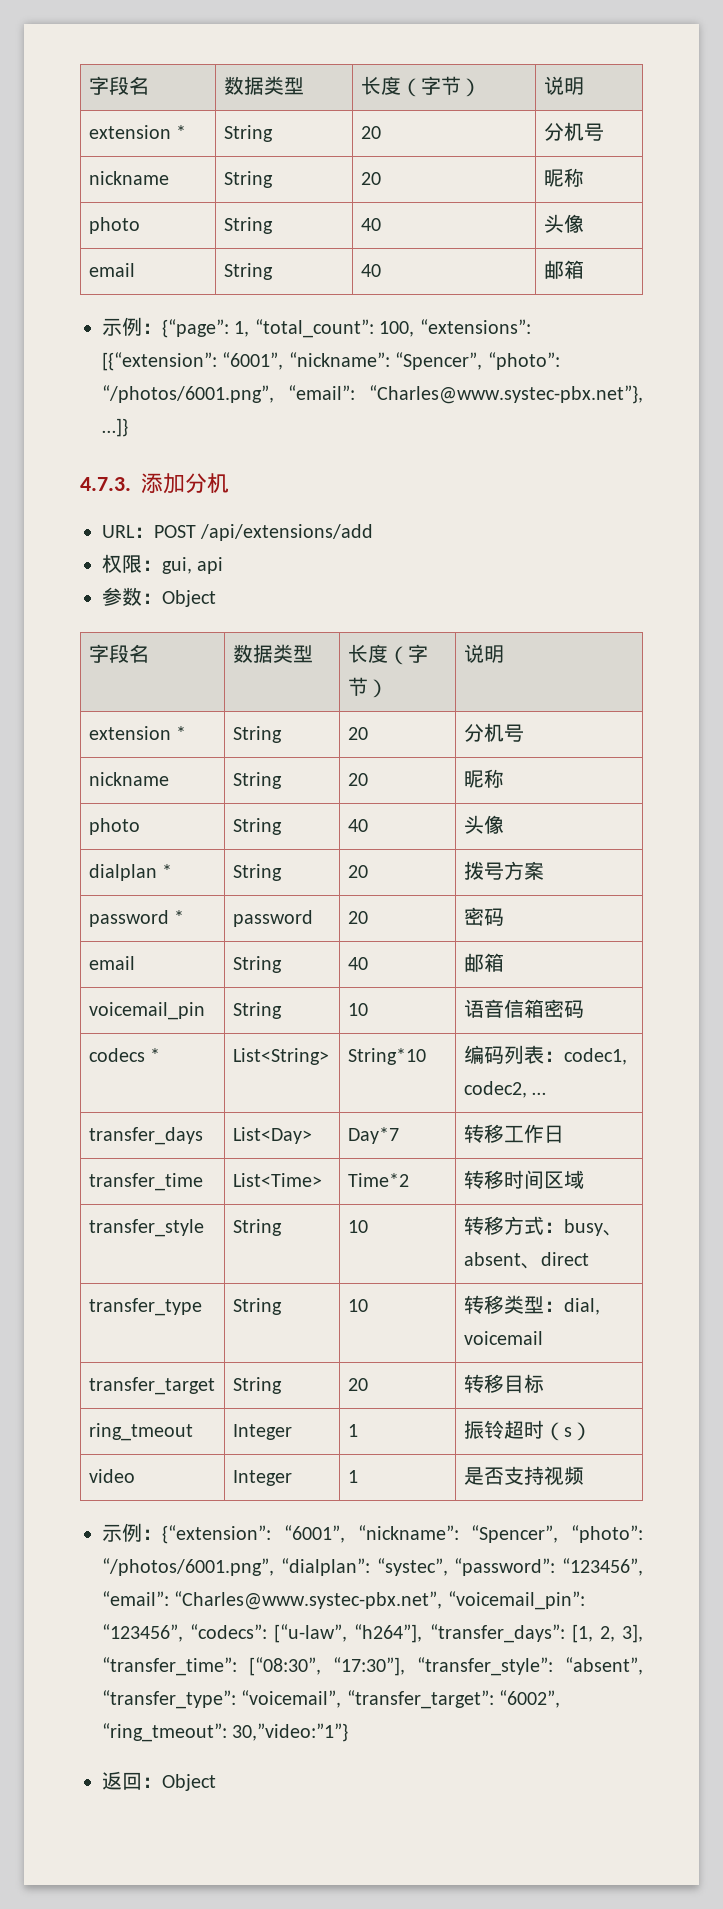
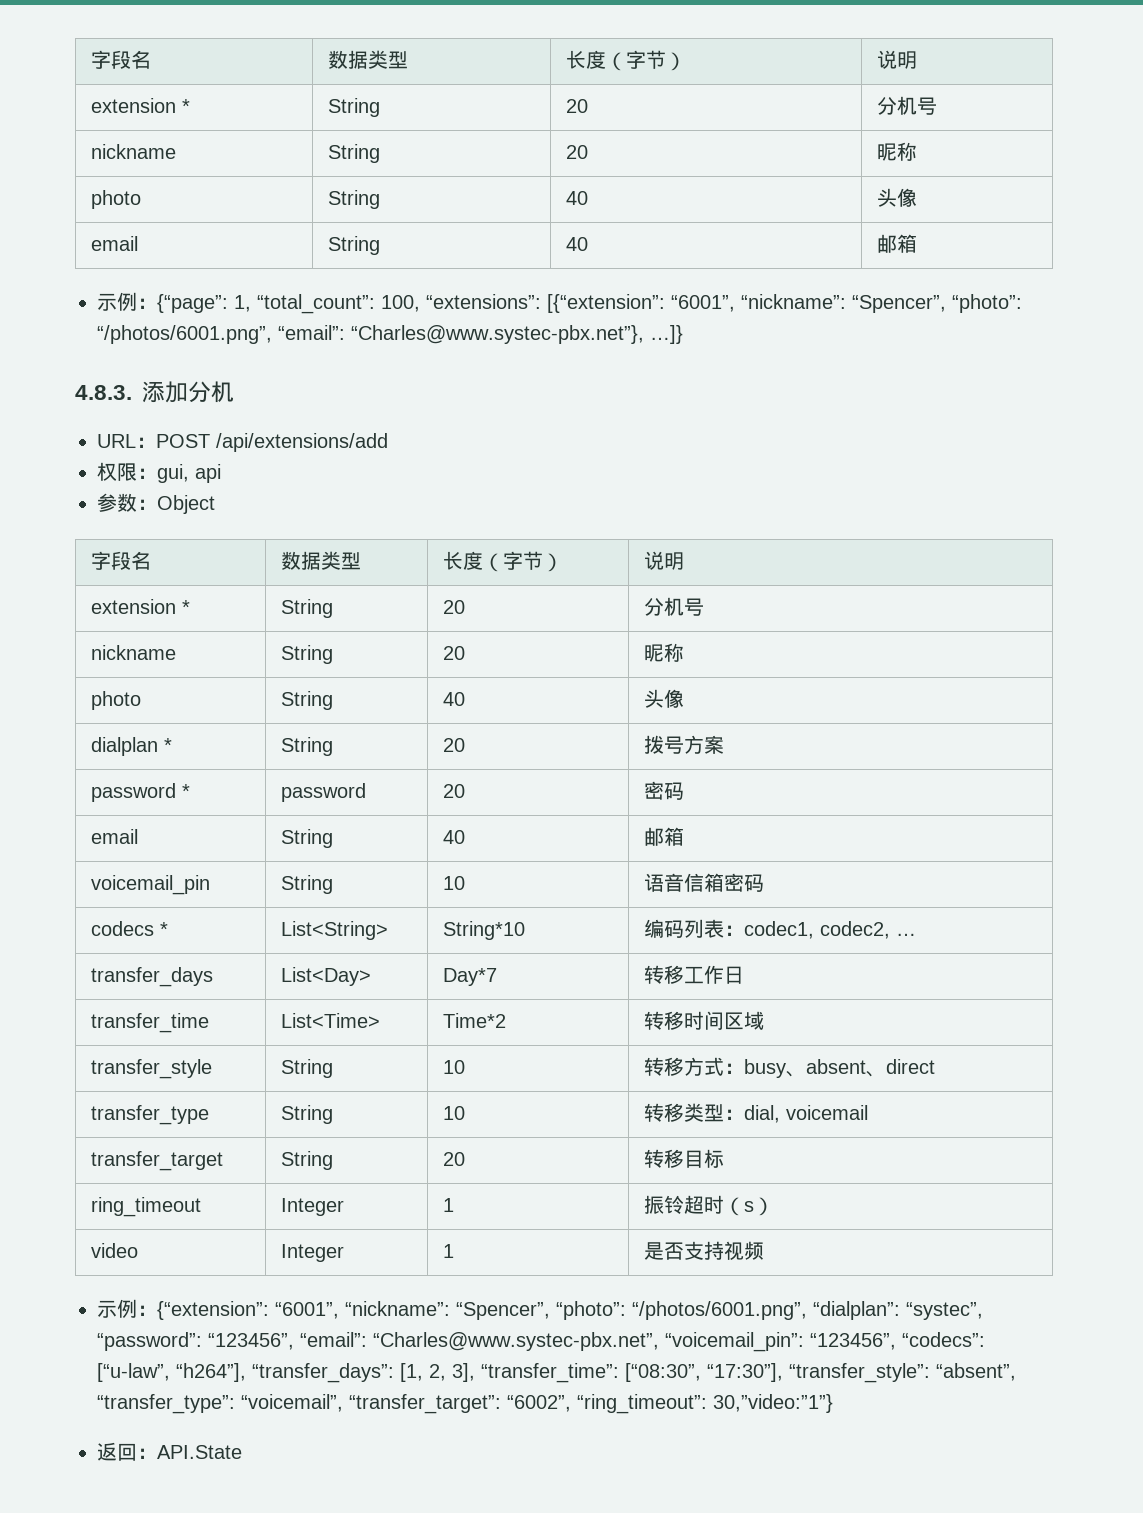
[80,477,131,491] 4.7.3. -> [75,385,132,400] 4.8.3.
[88,1423,193,1441] ring_tmeout -> [90,1197,201,1217] ring_timeout
[102,1723,227,1742] “ring_tmeout”: -> [577,1394,707,1414] “ring_timeout”:
[162,1774,216,1791] Object -> [157,1445,242,1459] API.State

